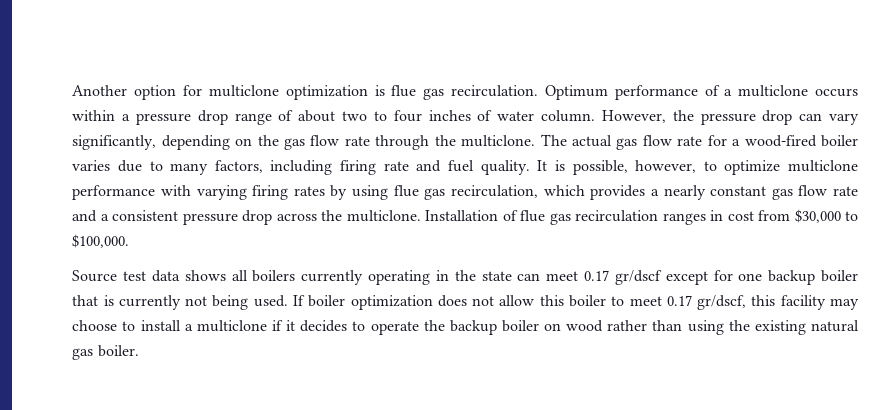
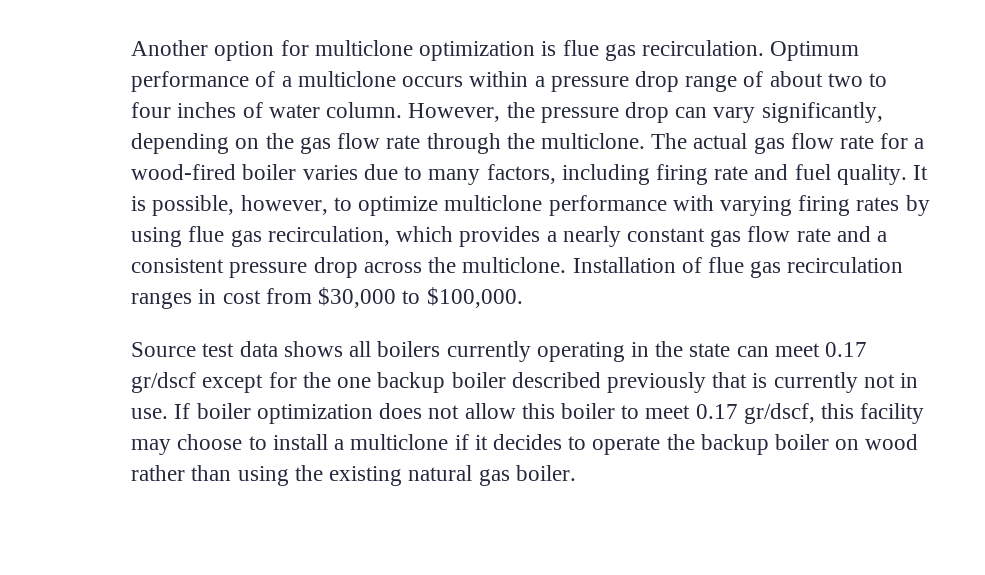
(733, 275) none -> [302,372,331,388] the
(858, 276) none -> [511,372,706,393] described previously
[212,295,288,310] being used. -> [900,373,919,388] [131,408,169,419] in use.

